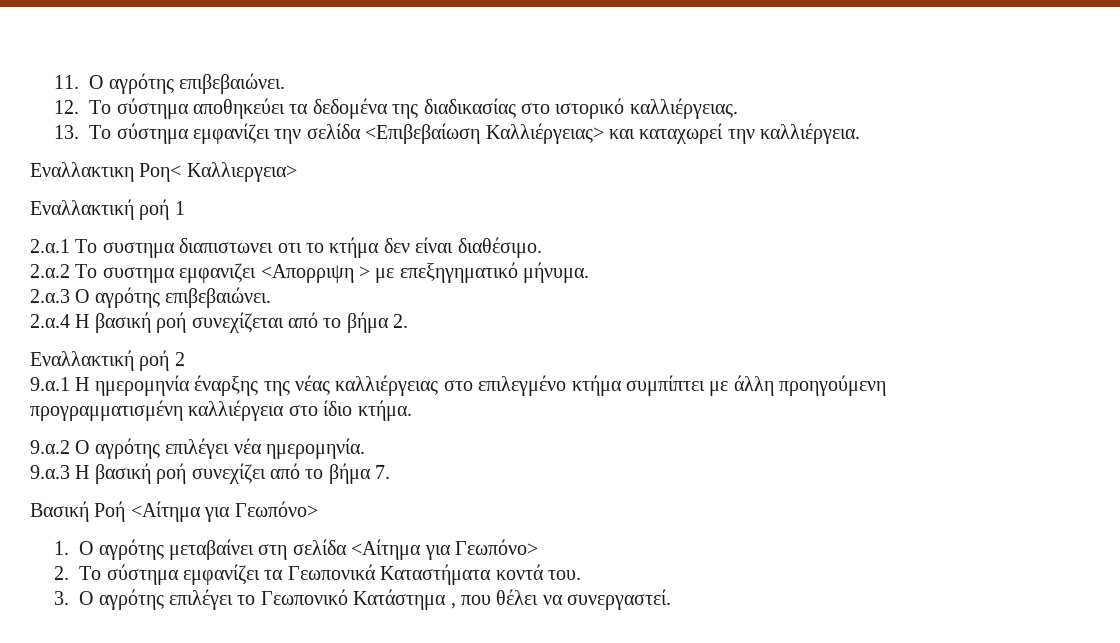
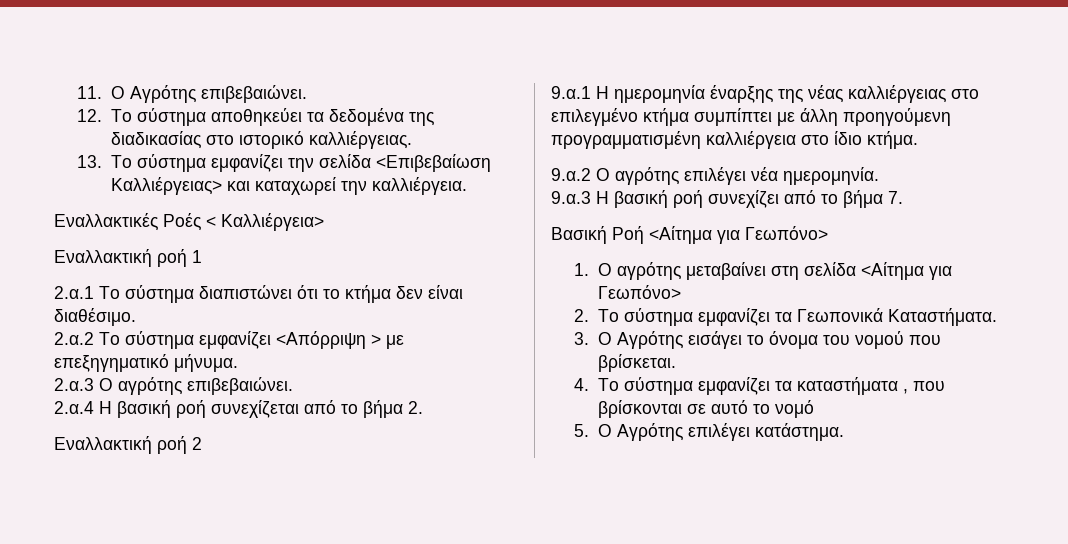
[108,73,174,94] αγρότης -> [129,85,196,103] Αγρότης
[30,162,297,182] Εναλλακτικη Ροη< Καλλιεργεια> -> [54,213,324,231] Εναλλακτικές Ροές < Καλλιέργεια>
[102,238,302,258] συστημα διαπιστωνει οτι -> [125,285,318,303] σύστημα διαπιστώνει ότι
[102,263,354,283] συστημα εμφανιζει <Απορριψη -> [125,331,366,349] σύστημα εμφανίζει <Απόρριψη
[380,564,582,585] Καταστήματα κοντά του. -> [887,308,997,326] Καταστήματα.
[98,589,672,610] αγρότης επιλέγει το Γεωπονικό Κατάστημα , που θέλει να συνεργαστεί. -> [616,331,941,349] [597,354,676,372] [573,377,945,395] [597,400,814,418] [573,423,844,441] Αγρότης εισάγει το όνομα του νομού που βρίσκεται. // 4. Το σύστημα εμφανίζει τα καταστήματα , που βρίσκονται σε αυτό το νομό // 5. Ο Αγρότης επιλέγει κατάστημα.

